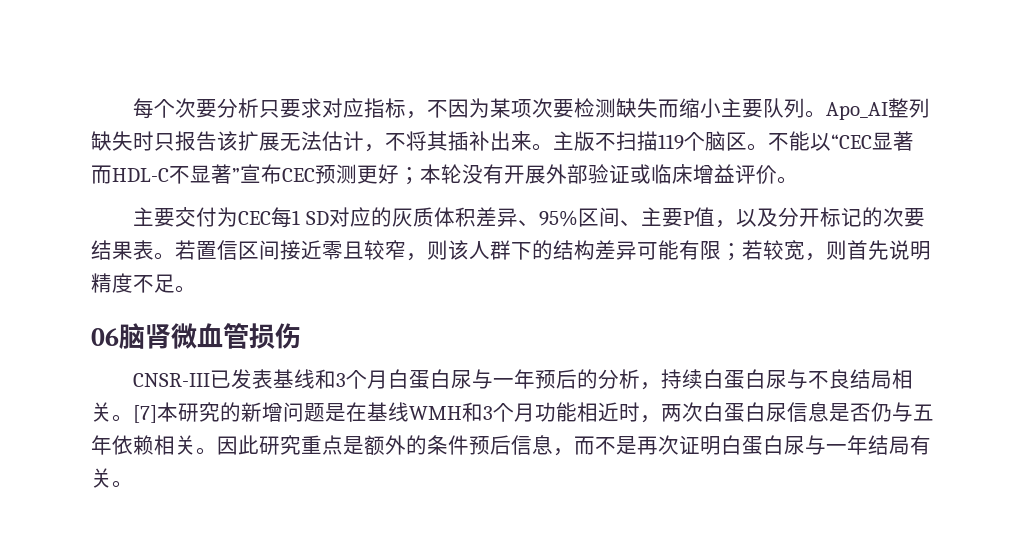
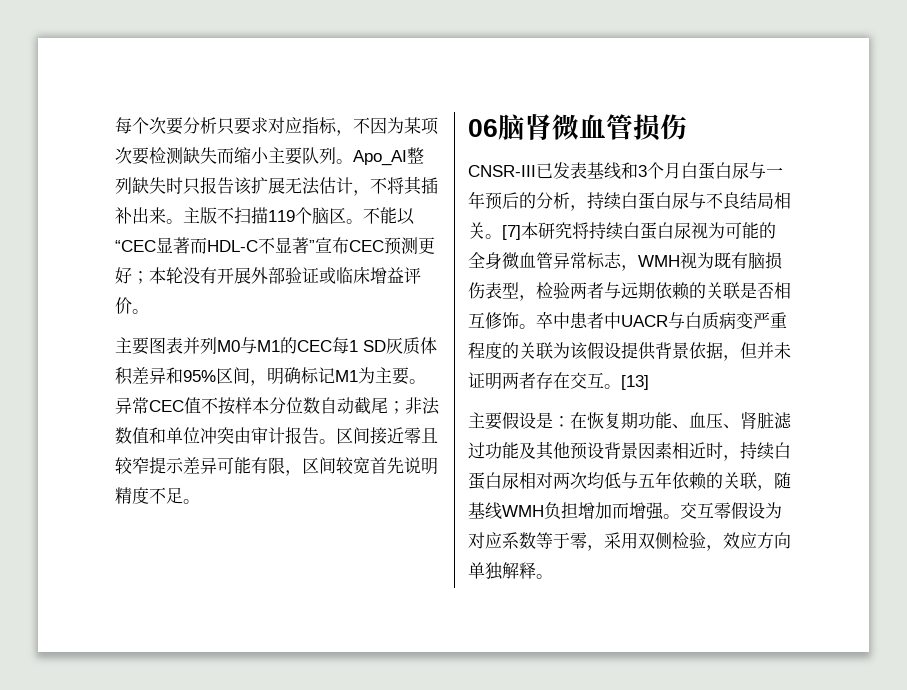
[175,207,239,227] 交付为 -> [149,337,297,354] 图表并列M0与M1的
[328,207,392,227] 对应的 -> (386, 346) none
[517,220,539,226] 、 -> [166,367,183,384] 和
[619,207,925,228] [91,240,847,261] 、主要P值，以及分开标记的次要结果表。若置信区间接近零且较窄，则该人群下的结构差异可能有限；若较宽，则 -> [250,367,426,386] [115,397,440,415] [115,427,438,445] [115,457,370,476] ，明确标记M1为主要。异常CEC值不按样本分位数自动截尾；非法数值和单位冲突由审计报告。区间接近零且较窄提示差异可能有限，区间较宽
[220,402,577,422] 的新增问题是在基线WMH和3个月功能 -> [572,222,776,240] [468,252,782,271] [468,282,791,301] [468,311,787,330] [468,342,791,361] [468,372,649,390] [468,411,792,430] [468,441,672,460] 将持续白蛋白尿视为可能的全身微血管异常标志，WMH视为既有脑损伤表型，检验两者与远期依赖的关联是否相互修饰。卒中患者中UACR与白质病变严重程度的关联为该假设提供背景依据，但并未证明两者存在交互。[13] // 主要假设是：在恢复期功能、血压、肾脏滤过功能及其他预设背景因素
[661,402,934,422] [91,435,931,456] [91,468,112,488] 两次白蛋白尿信息是否仍与五年依赖相关。因此研究重点是额外的条件预后信息，而不是再次证明白蛋白尿与一年结局有关 -> [740,442,791,460] [468,471,791,491] [468,502,782,520] [468,532,791,551] [468,562,536,580] 持续白蛋白尿相对两次均低与五年依赖的关联，随基线WMH负担增加而增强。交互零假设为对应系数等于零，采用双侧检验，效应方向单独解释

